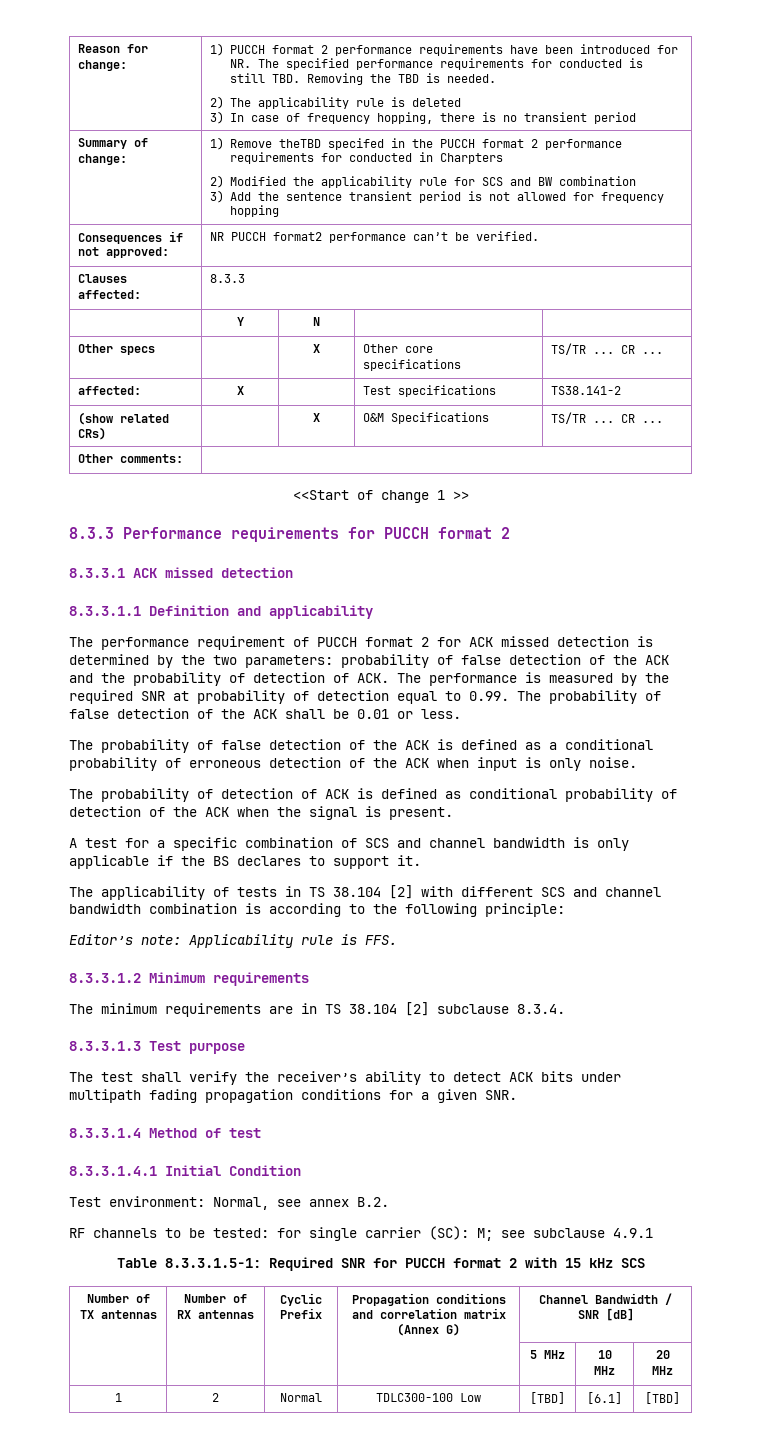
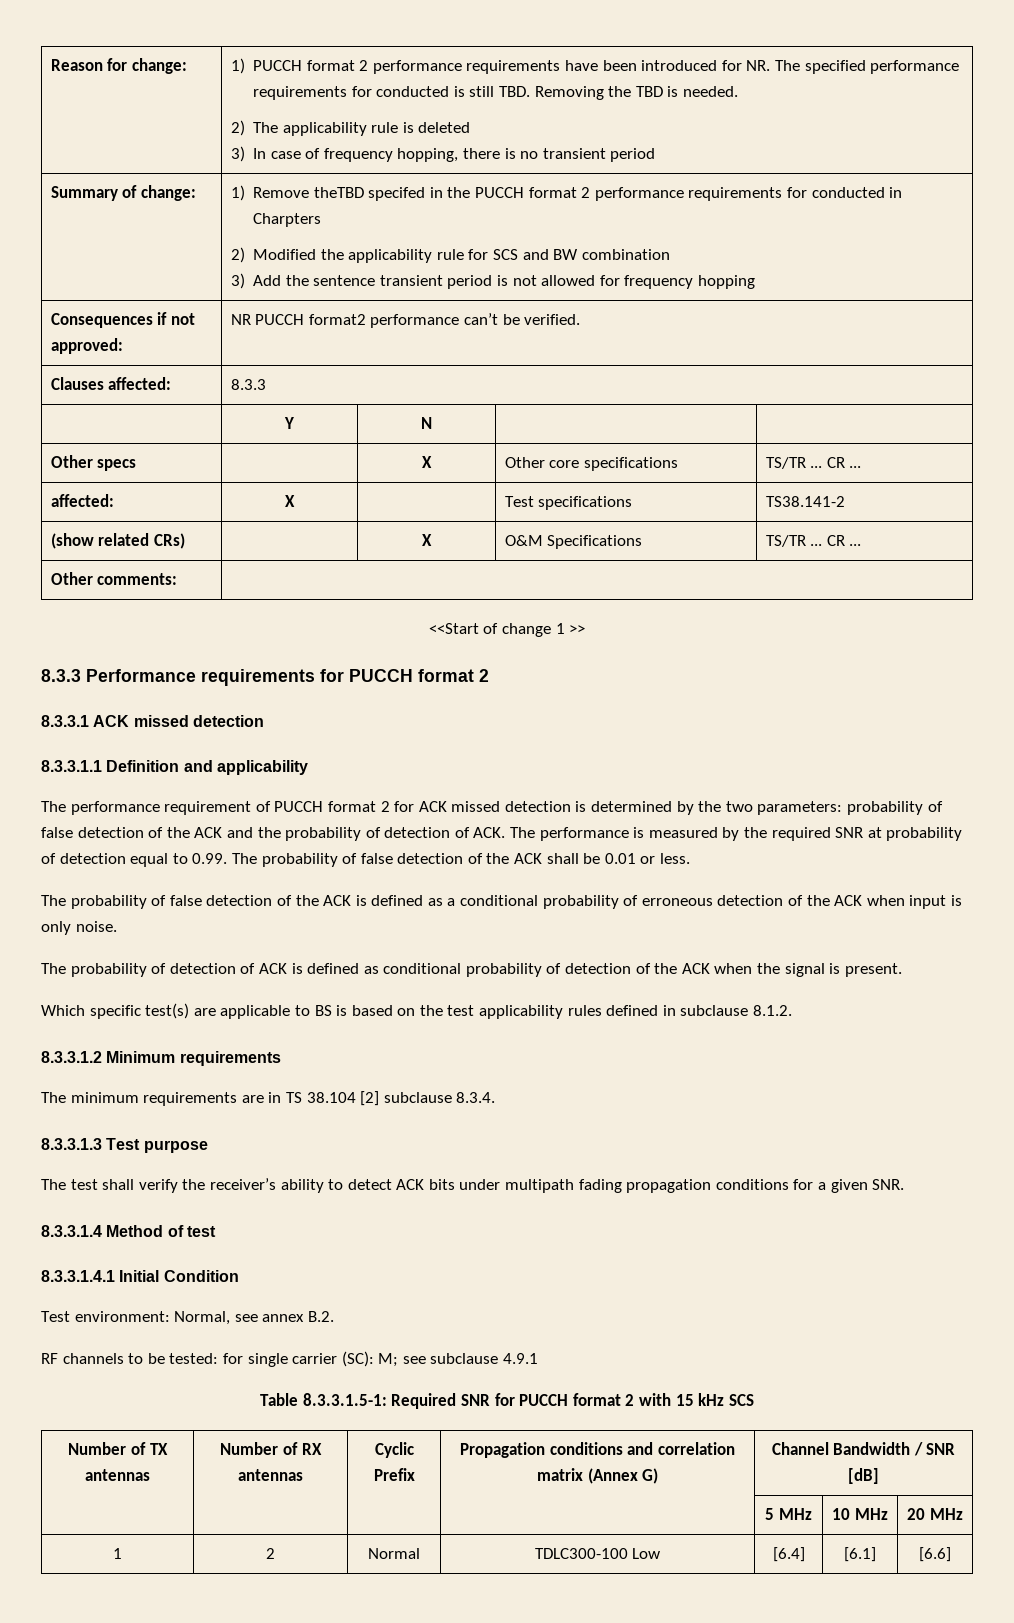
[69,837,629,851] [69,855,421,869] [69,885,661,900] [69,903,565,917] [69,934,397,948] A test for a specific combination of SCS and channel bandwidth is only applicable if the BS declares to support it. // The applicability of tests in TS 38.104 [2] with different SCS and channel bandwidth combination is according to the following principle: // Editor’s note: Applicability rule is FFS. -> [41,1003,793,1019] Which specific test(s) are applicable to BS is based on the test applicability rules defined in subclause 8.1.2.
[530,1392,565,1404] [TBD] -> [772,1547,805,1562] [6.4]
[645,1392,680,1404] [TBD] -> [919,1547,951,1562] [6.6]

